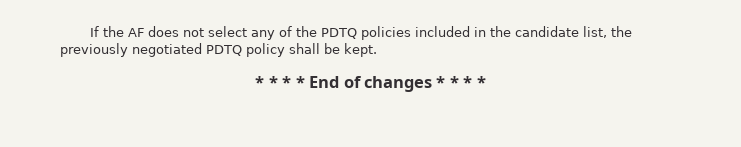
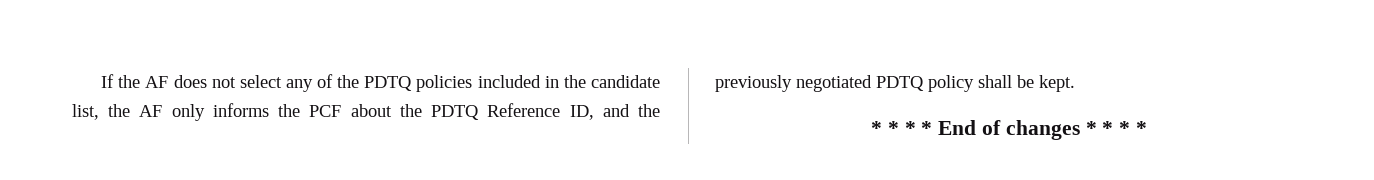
(632, 31) none -> [139,103,660,121] AF only informs the PCF about the PDTQ Reference ID, and the

